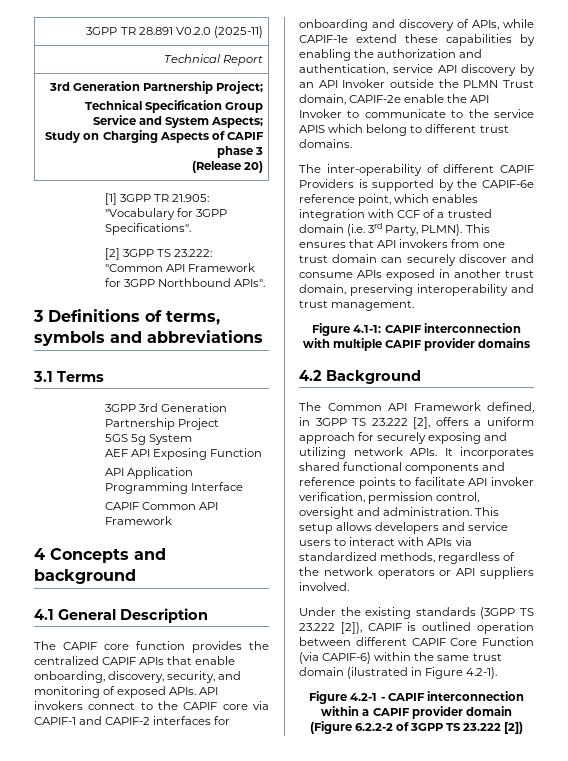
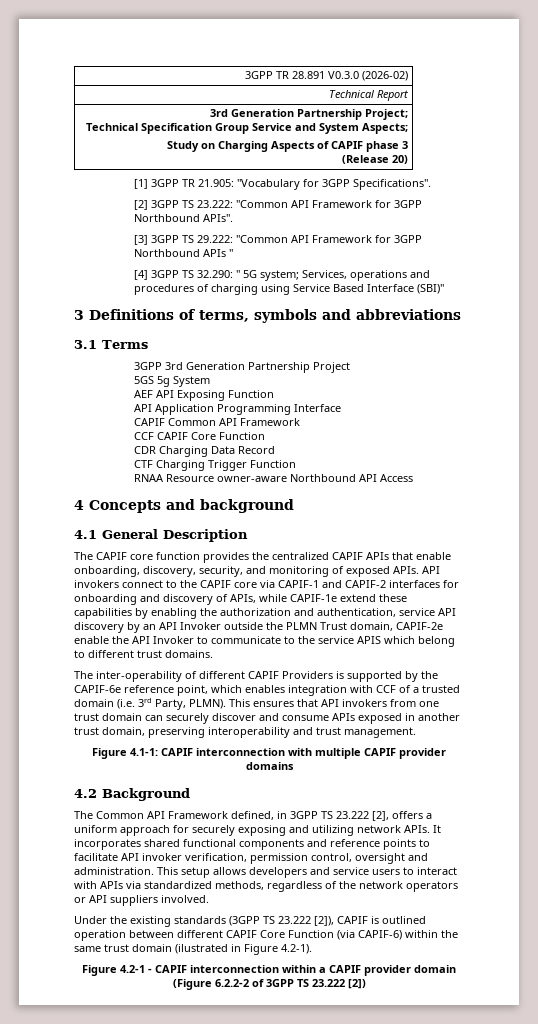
[175,26,263,38] V0.2.0 (2025-11) -> [327,71,408,81] V0.3.0 (2026-02)
(265, 283) none -> [133,235,422,245] [133,249,233,257] [133,270,430,281] [133,284,444,295] // [3] 3GPP TS 29.222: "Common API Framework for 3GPP Northbound APIs " // [4] 3GPP TS 32.290: " 5G system; Services, operations and procedures of charging using Service Based Interface (SBI)"
(172, 520) none -> [133,432,265,440] [133,446,275,457] [133,460,296,471] [133,474,413,482] // CCF CAPIF Core Function // CDR Charging Data Record // CTF Charging Trigger Function // RNAA Resource owner-aware Northbound API Access

